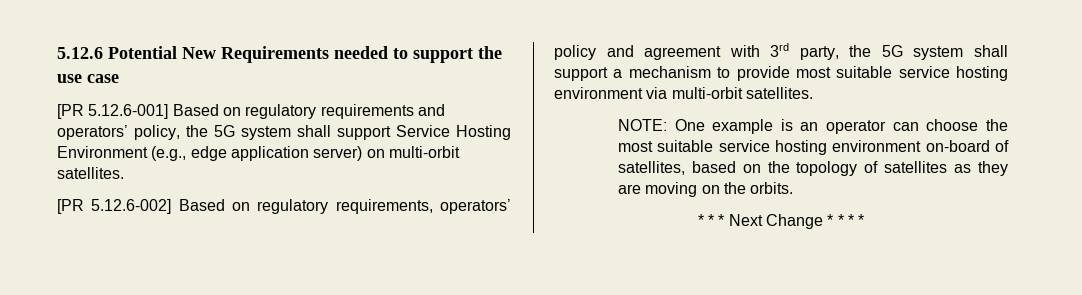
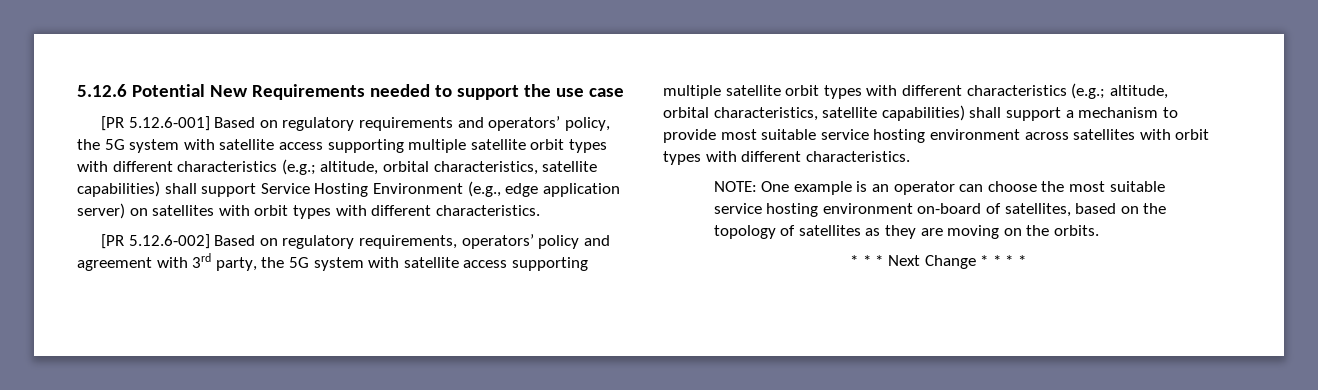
(291, 133) none -> [183,139,607,153] [77,159,598,175] [77,181,160,197] with satellite access supporting multiple satellite orbit types with different characteristics (e.g.; altitude, orbital characteristics, satellite capabilities)
[388,146,460,158] [57,167,124,179] multi-orbit satellites. -> [152,205,540,219] satellites with orbit types with different characteristics.
(964, 53) none -> [368,257,588,271] [663,83,1168,99] [663,105,965,121] with satellite access supporting multiple satellite orbit types with different characteristics (e.g.; altitude, orbital characteristics, satellite capabilities)
[646,87,813,99] via multi-orbit satellites. -> [1024,129,1210,140] [663,151,910,165] across satellites with orbit types with different characteristics.

